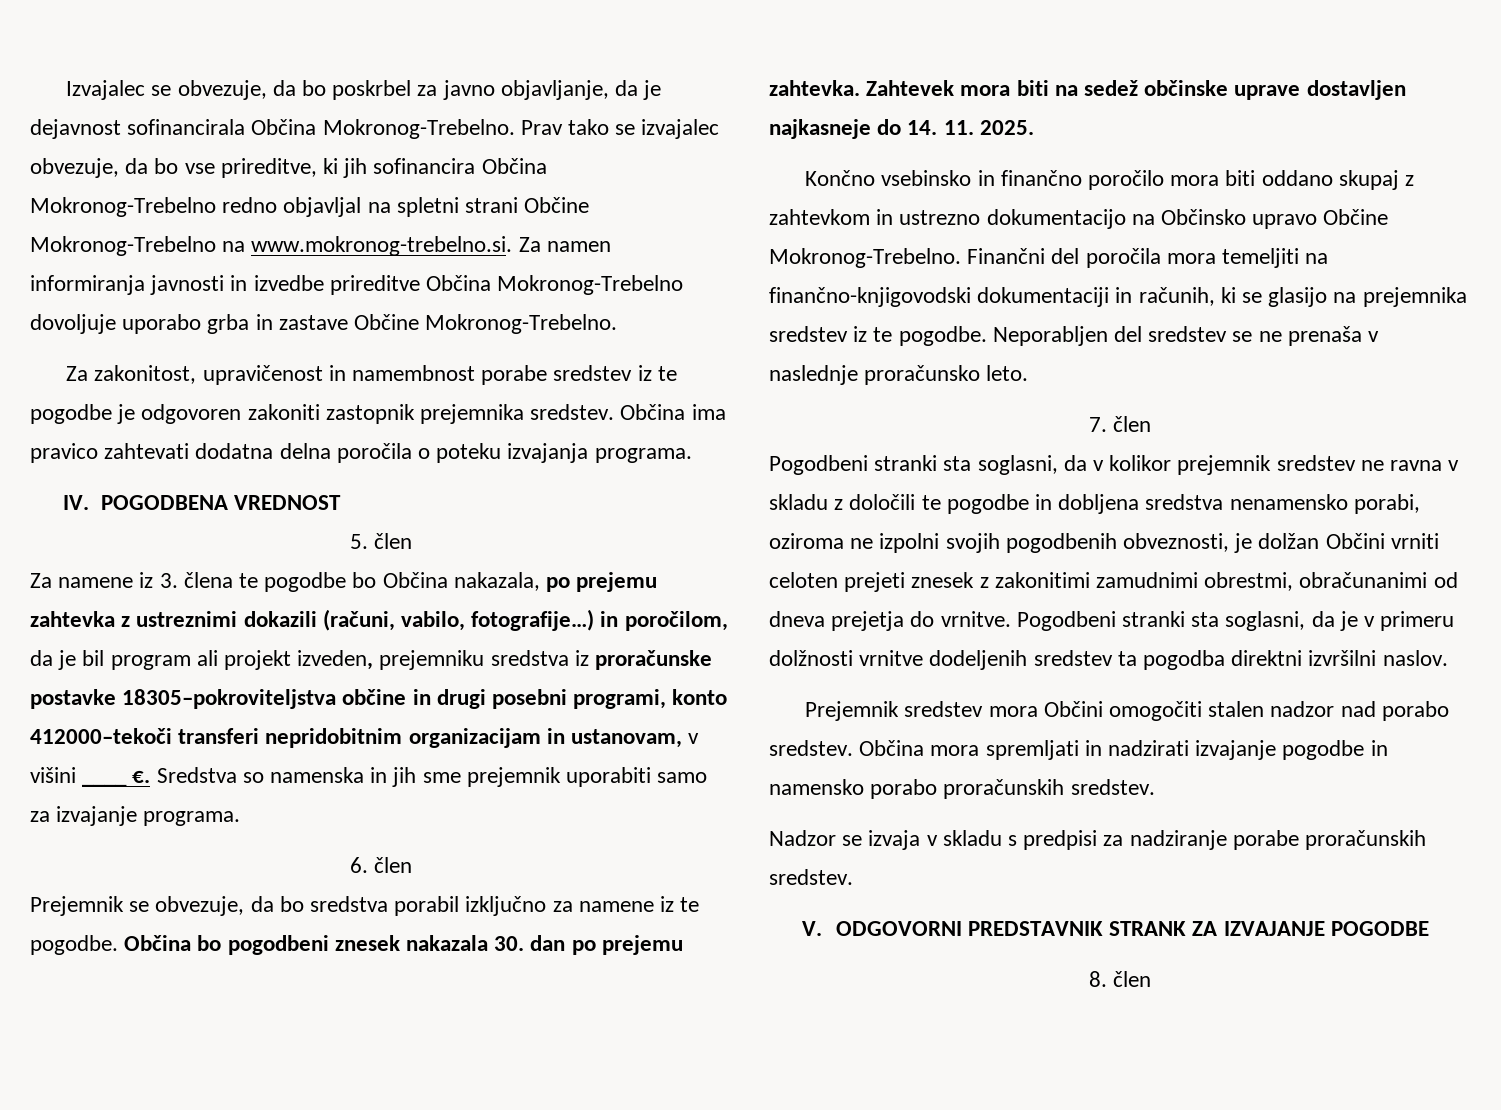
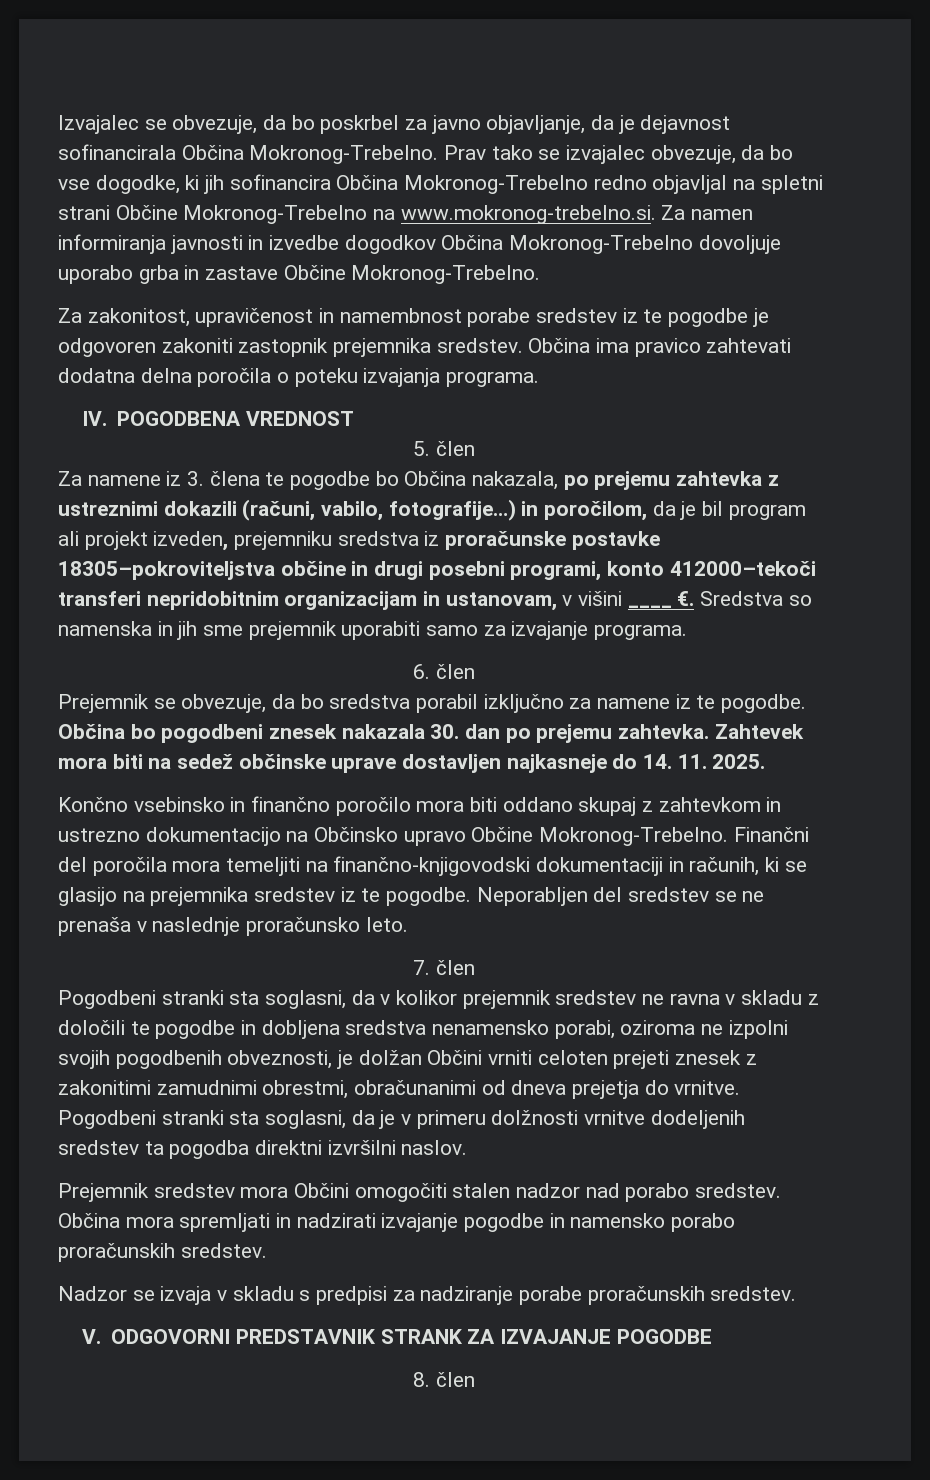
[220,158,317,178] prireditve, -> [95,175,180,194] dogodke,
[329,275,420,295] prireditve -> [344,235,436,254] dogodkov

